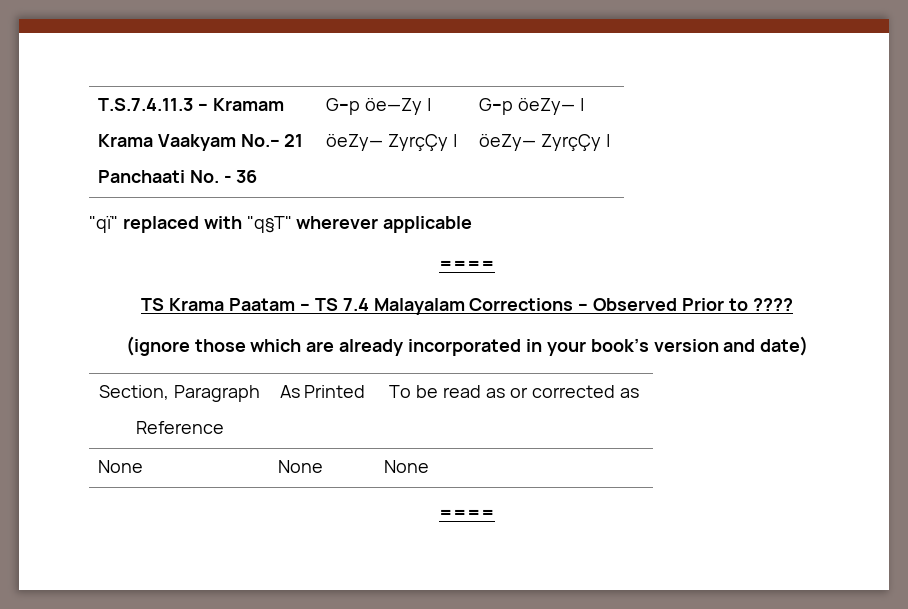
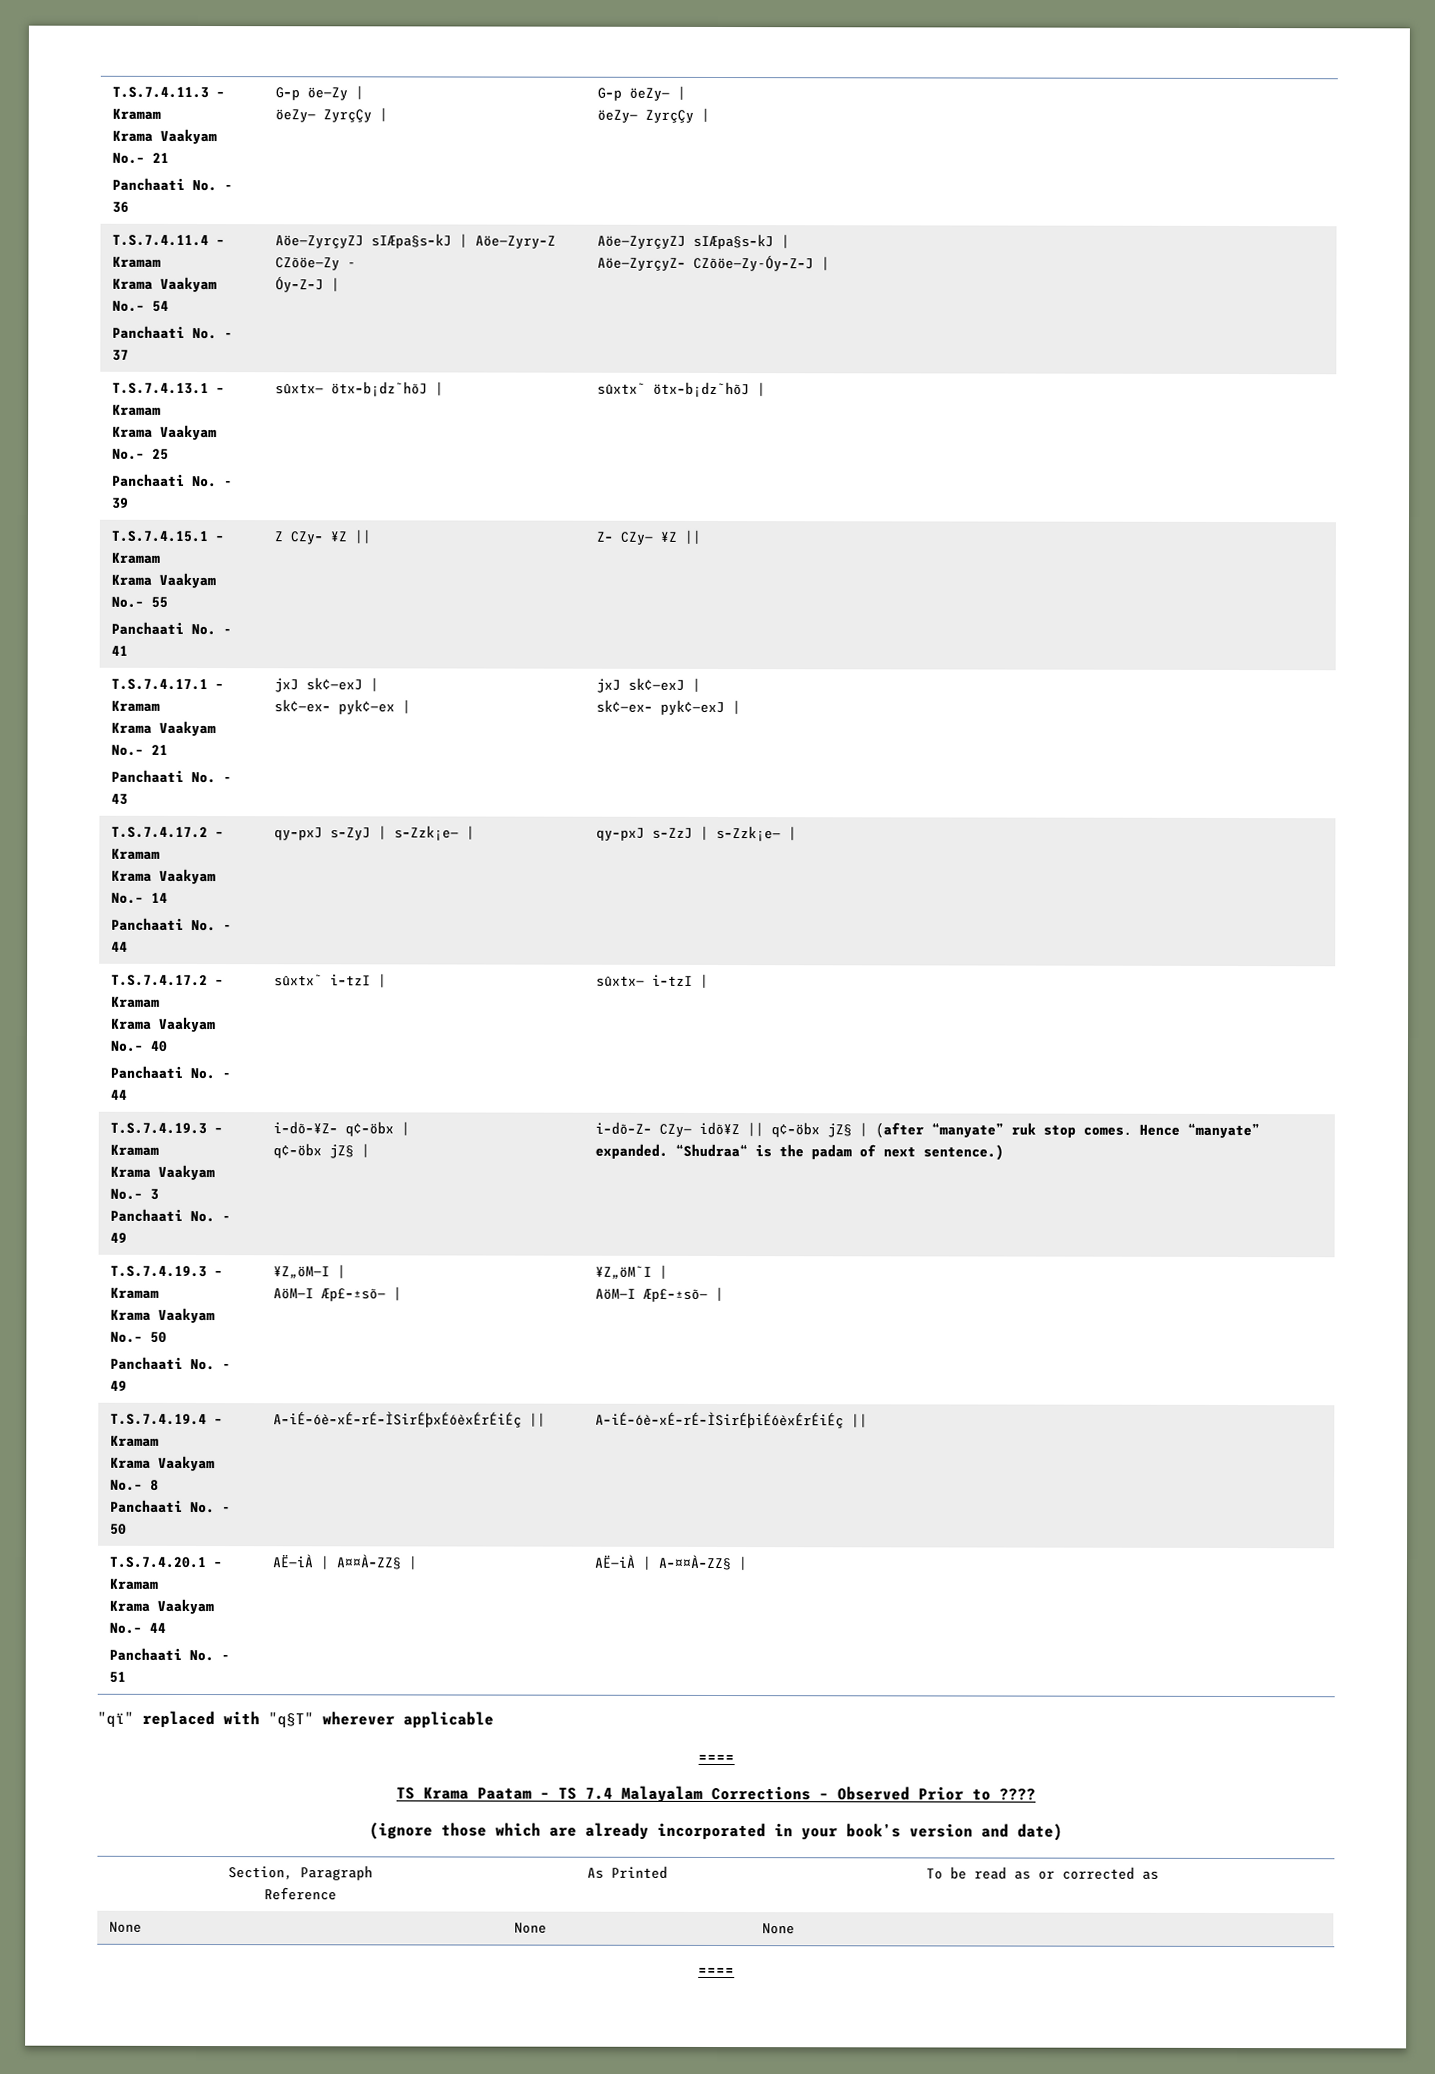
(611, 140) none -> [111,234,225,247] [111,256,161,268] [111,276,217,293] [111,300,169,312] [111,325,233,340] [111,349,129,361] [274,233,556,249] [274,257,356,271] [274,276,340,293] [596,233,790,250] [596,254,830,272] [111,382,225,395] [111,404,161,416] [111,424,217,441] [111,448,169,460] [111,473,233,488] [111,497,129,509] [274,381,444,397] [596,381,766,398] [110,530,224,543] [110,552,160,564] [110,572,216,589] [110,596,168,608] [110,621,232,636] [110,645,128,656] [273,529,371,545] [595,529,701,545] [110,678,224,691] [110,700,160,712] [110,720,216,737] [110,744,168,756] [110,769,232,784] [110,793,128,805] [273,677,379,693] [273,699,411,715] [595,677,701,693] [595,699,741,716] [110,826,224,839] [110,848,160,860] [110,868,216,885] [110,892,168,904] [110,917,232,932] [110,941,128,952] [273,825,475,841] [595,825,797,842] [110,974,224,987] [110,996,160,1008] [110,1016,216,1033] [109,1040,167,1052] [109,1065,231,1080] [109,1089,127,1100] [273,973,387,988] [595,973,709,988] [109,1122,223,1135] [109,1144,159,1156] [109,1164,215,1181] [109,1188,159,1200] [109,1208,231,1223] [109,1232,127,1243] [272,1121,410,1137] [272,1143,370,1159] [594,1121,1260,1139] [594,1143,1004,1161] [109,1265,223,1278] [109,1287,159,1299] [109,1307,215,1324] [109,1331,167,1343] [109,1356,231,1371] [109,1380,127,1391] [272,1264,346,1280] [272,1286,402,1302] [594,1264,668,1280] [594,1286,724,1302] [109,1413,223,1426] [109,1435,159,1447] [109,1455,215,1472] [109,1479,159,1491] [109,1499,231,1514] [109,1523,127,1535] [272,1411,546,1428] [594,1411,868,1429] [108,1556,222,1569] [108,1578,158,1590] [108,1598,214,1615] [108,1622,166,1634] [108,1647,230,1662] [108,1671,126,1683] [271,1554,418,1570] [593,1554,748,1571] // T.S.7.4.11.4 – Kramam // Krama Vaakyam No.– 54 // Panchaati No. - 37 | Aöe—ZyrçyZJ sIÆpa§s–kJ | Aöe—Zyry–Z CZõöe—Zy - // Óy–Z–J | | Aöe—ZyrçyZJ sIÆpa§s–kJ | // Aöe—ZyrçyZ– CZõöe—Zy-Óy–Z–J | // T.S.7.4.13.1 – Kramam // Krama Vaakyam No.– 25 // Panchaati No. - 39 | sûxtx— ötx–b¡dz˜hõJ | | sûxtx˜ ötx–b¡dz˜hõJ | // T.S.7.4.15.1 – Kramam // Krama Vaakyam No.– 55 // Panchaati No. - 41 | Z CZy– ¥Z || | Z– CZy— ¥Z || // T.S.7.4.17.1 – Kramam // Krama Vaakyam No.– 21 // Panchaati No. - 43 | jxJ sk¢—exJ | // sk¢—ex– pyk¢—ex | | jxJ sk¢—exJ | // sk¢—ex– pyk¢—exJ | // T.S.7.4.17.2 – Kramam // Krama Vaakyam No.– 14 // Panchaati No. - 44 | qy–pxJ s–ZyJ | s–Zzk¡e— | | qy–pxJ s–ZzJ | s–Zzk¡e— | // T.S.7.4.17.2 – Kramam // Krama Vaakyam No.– 40 // Panchaati No. - 44 | sûxtx˜ i–tzI | | sûxtx— i–tzI | // T.S.7.4.19.3 – Kramam // Krama Vaakyam No.– 3 // Panchaati No. - 49 | i–dõ–¥Z– q¢–öbx | // q¢–öbx jZ§ | | i–dõ–Z– CZy— idõ¥Z || q¢–öbx jZ§ | (after “manyate” ruk stop comes. Hence “manyate” expanded. “Shudraa“ is the padam of next sentence.) // T.S.7.4.19.3 – Kramam // Krama Vaakyam No.– 50 // Panchaati No. - 49 | ¥Z„öM—I | // AöM—I Æp£–±sõ— | | ¥Z„öM˜I | // AöM—I Æp£–±sõ— | // T.S.7.4.19.4 – Kramam // Krama Vaakyam No.– 8 // Panchaati No. - 50 | A–iÉ–óè–xÉ–rÉ–ÌSirÉþxÉóèxÉrÉiÉç || | A–iÉ–óè–xÉ–rÉ–ÌSirÉþiÉóèxÉrÉiÉç || // T.S.7.4.20.1 – Kramam // Krama Vaakyam No.– 44 // Panchaati No. - 51 | AË—iÀ | A¤¤À–ZZ§ | | AË—iÀ | A–¤¤À–ZZ§ |

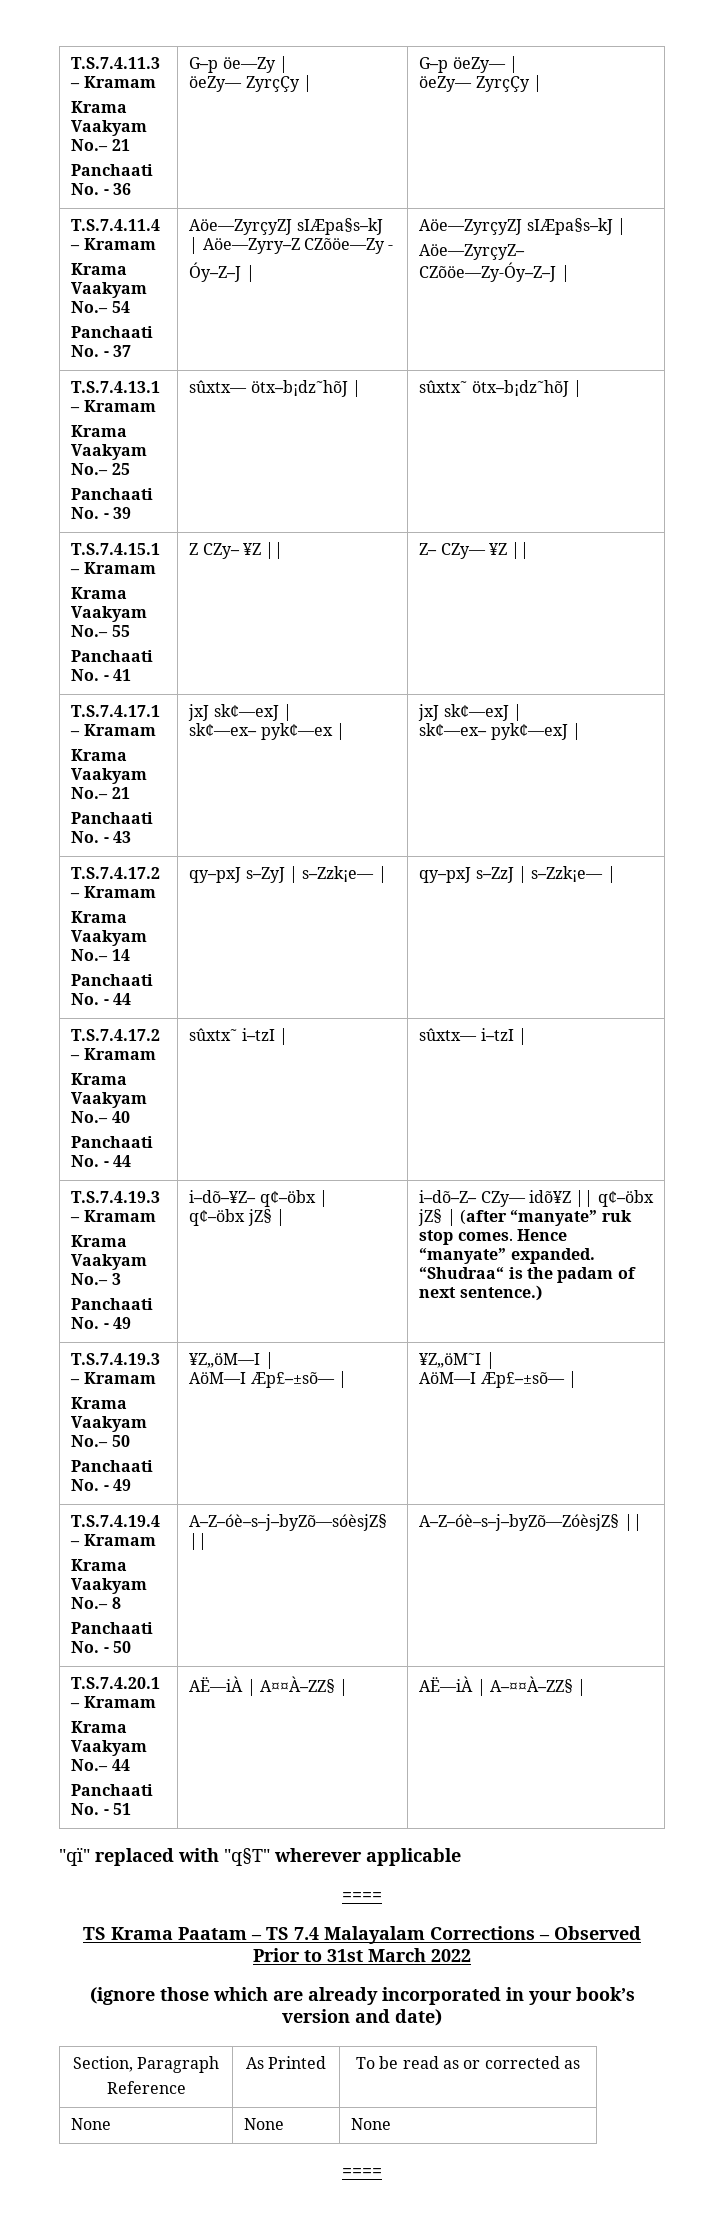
[272,1411,546,1428] [594,1411,844,1429] A–iÉ–óè–xÉ–rÉ–ÌSirÉþxÉóèxÉrÉiÉç || | A–iÉ–óè–xÉ–rÉ–ÌSirÉþiÉóèxÉrÉiÉç -> [189,1514,388,1531] [189,1533,208,1550] [419,1514,620,1531] A–Z–óè–s–j–byZõ—sóèsjZ§ || | A–Z–óè–s–j–byZõ—ZóèsjZ§
[999,1788,1036,1801] ???? -> [327,1948,471,1962] 31st March 2022

